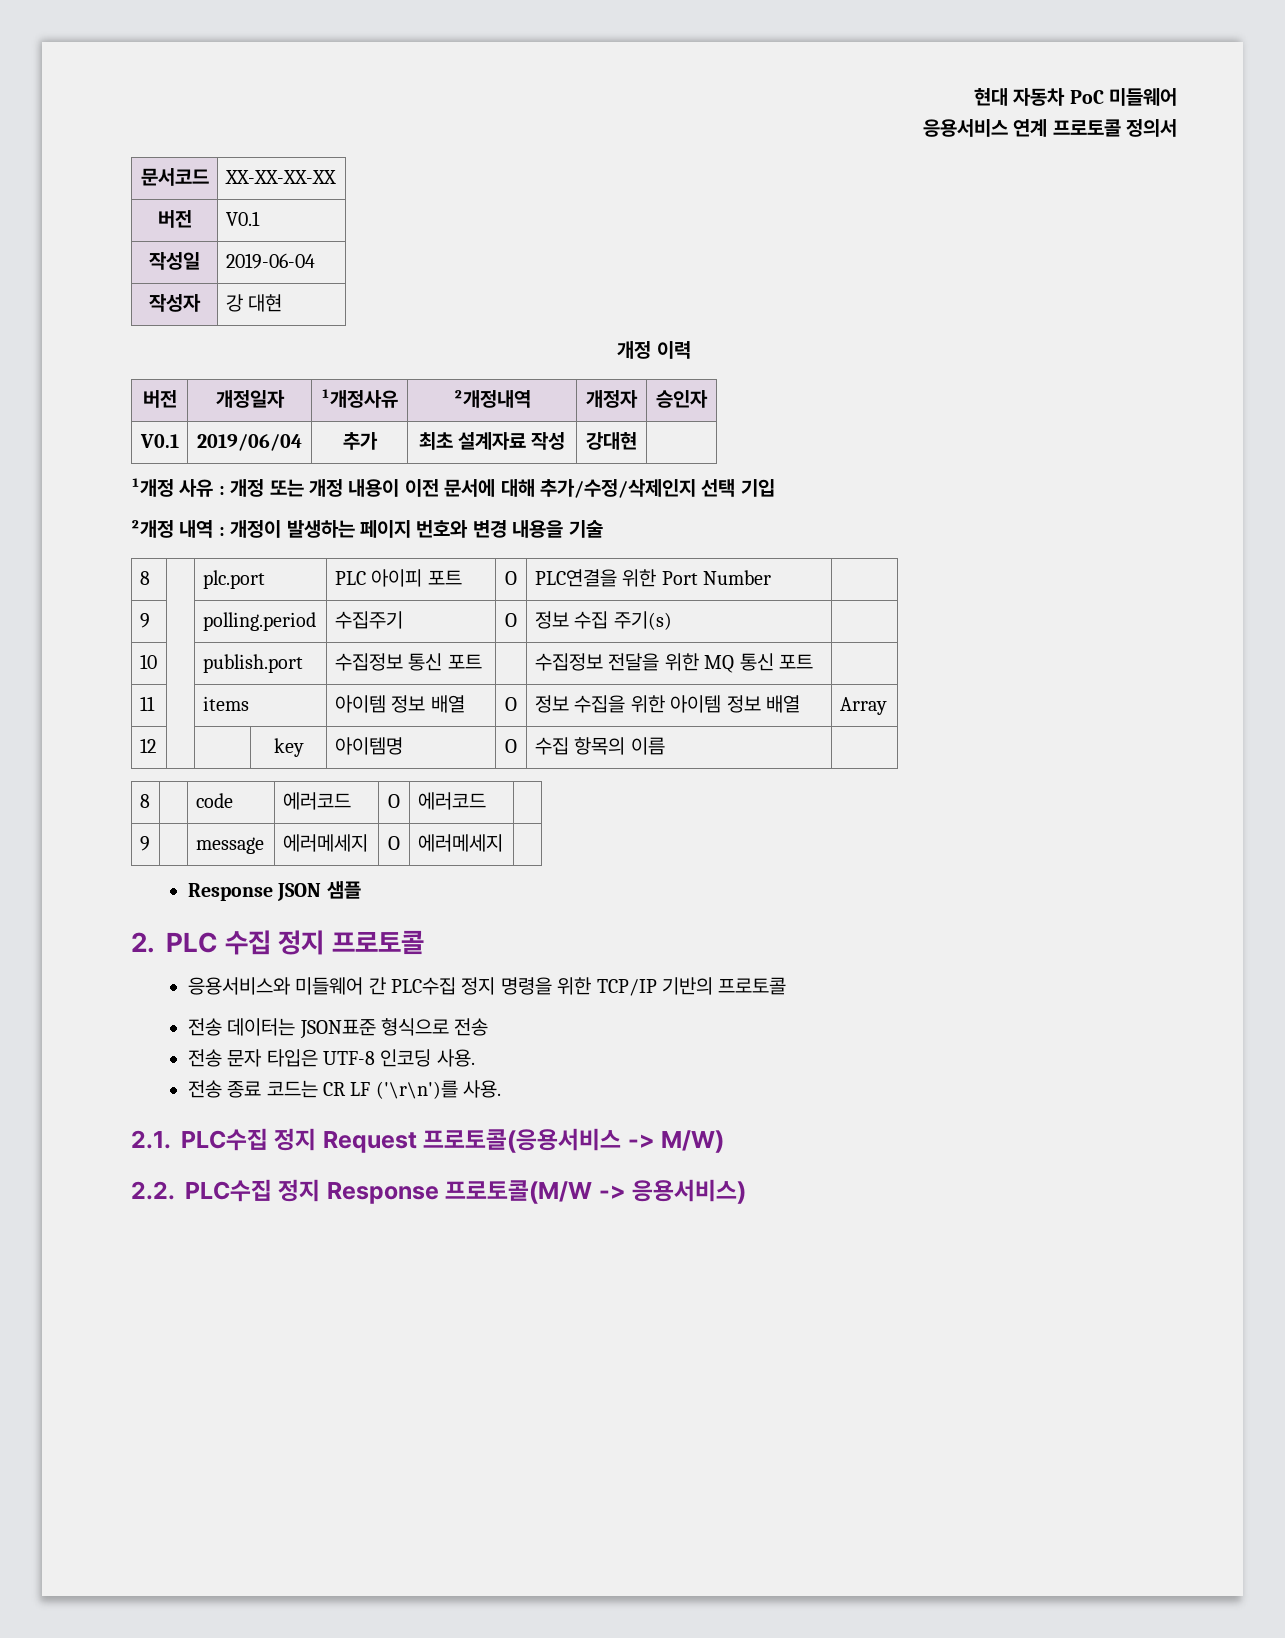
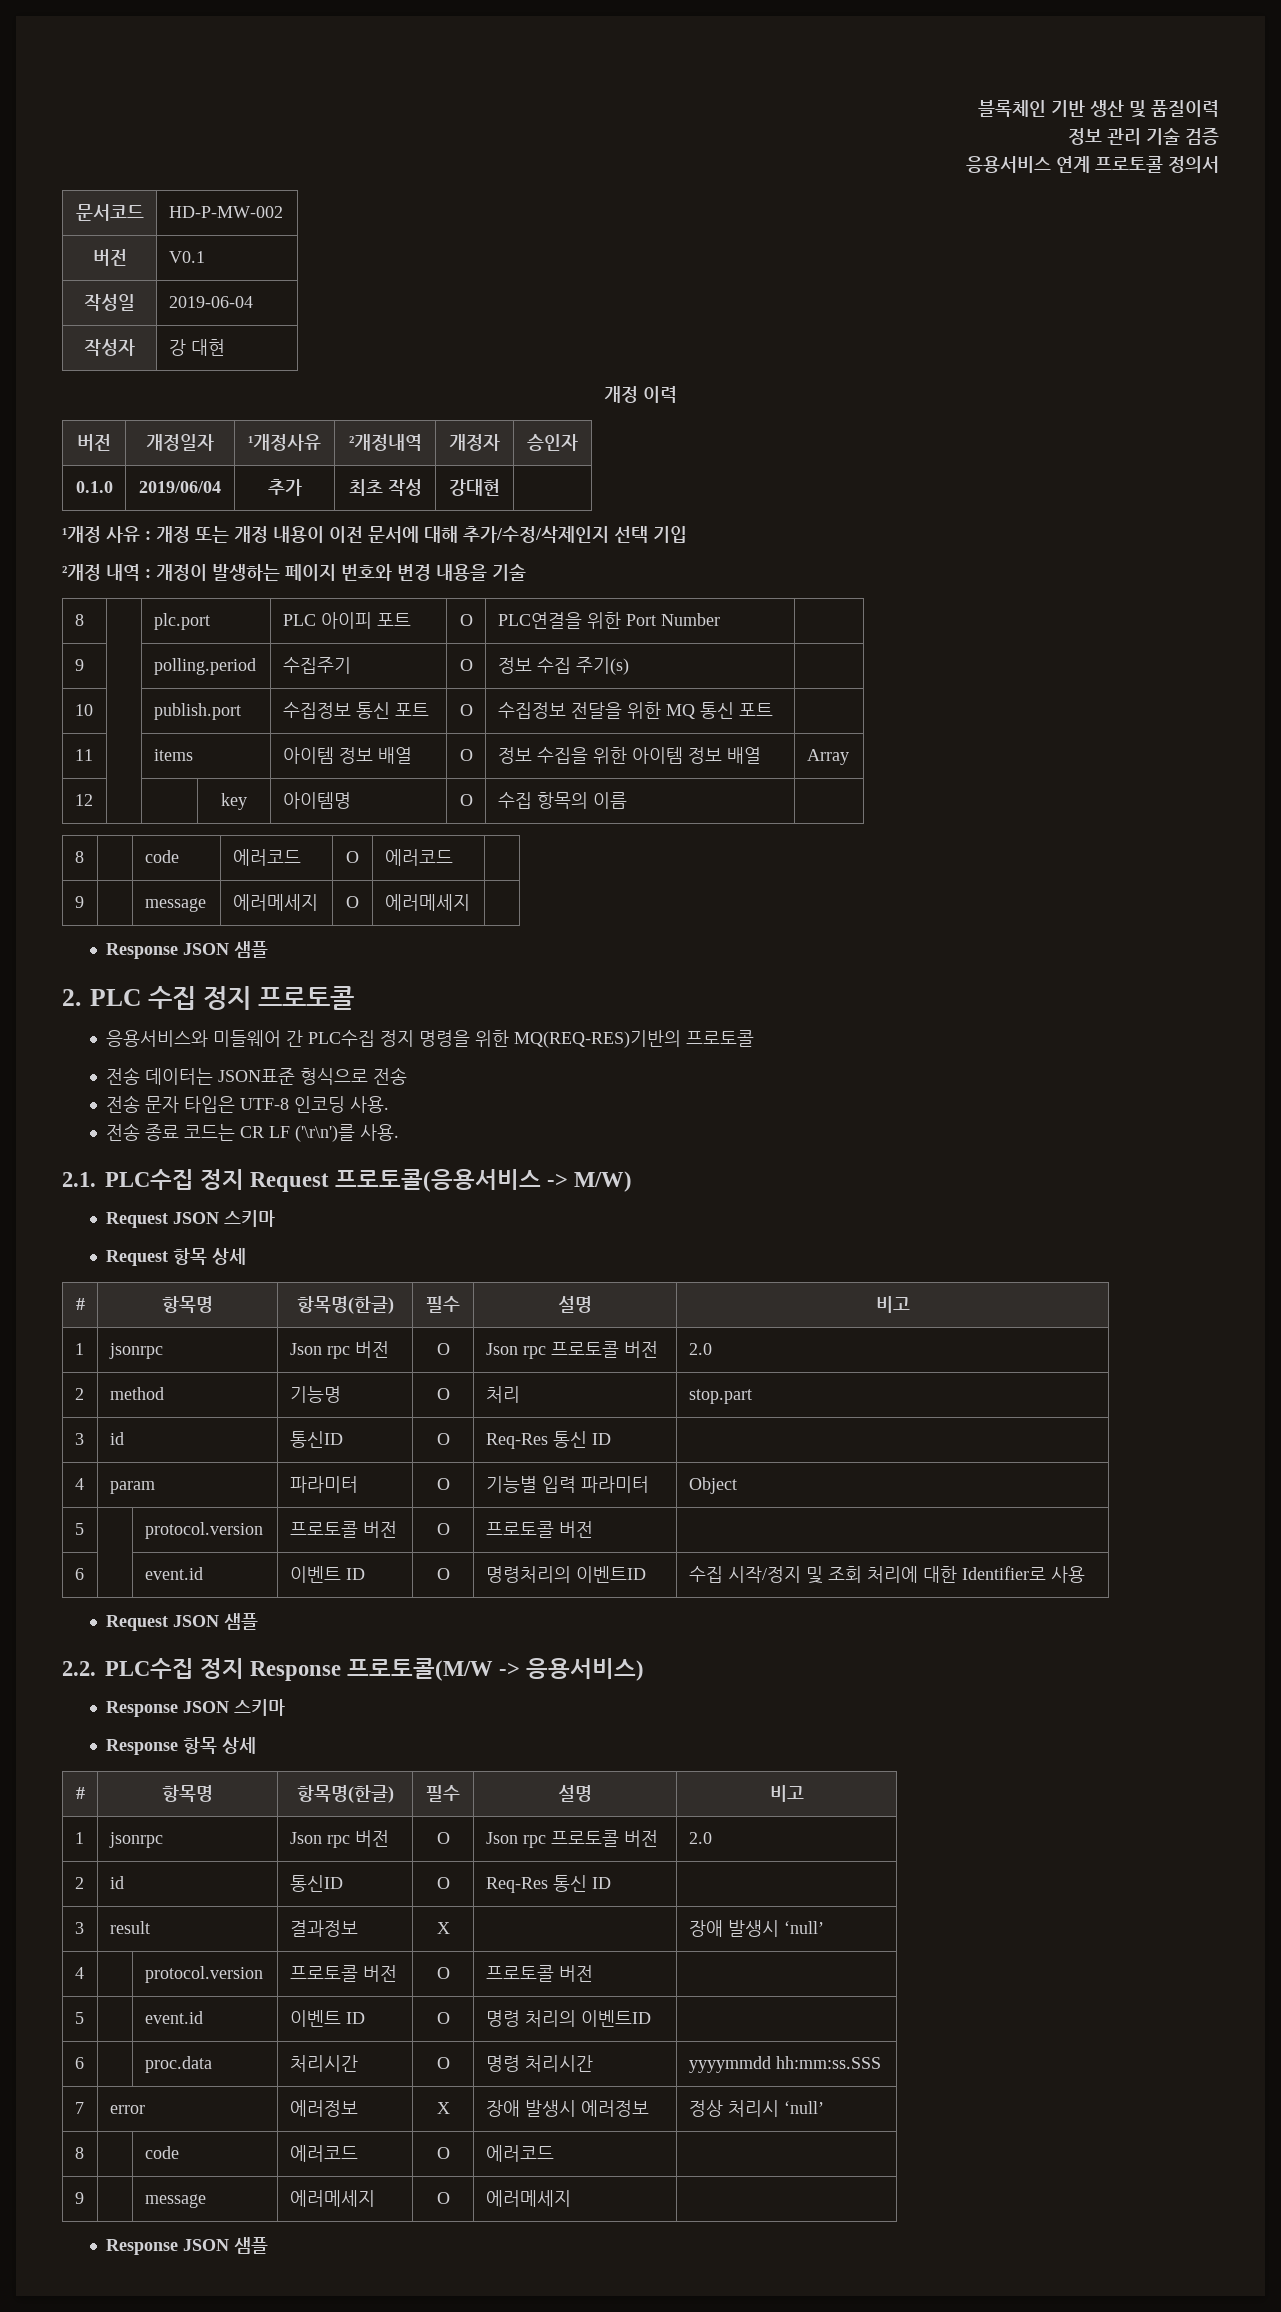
[973,88,1177,106] 현대 자동차 PoC 미들웨어 -> [978,100,1219,118] [1068,128,1219,145] 블록체인 기반 생산 및 품질이력 // 정보 관리 기술 검증
[224,170,336,184] XX-XX-XX-XX -> [168,206,283,218] HD-P-MW-002
[139,434,179,448] V0.1 -> [75,481,113,493] 0.1.0
[458,432,526,450] 설계자료 -> (383, 487) none
(482, 661) none -> [459,704,473,716] O
[596,977,713,996] TCP/IP 기반의 -> [514,1030,682,1048] MQ(REQ-RES)기반의
(725, 1141) none -> [106,1210,276,1228] [106,1248,247,1266] [75,1298,85,1310] [162,1296,213,1313] [296,1296,394,1314] [425,1296,460,1313] [558,1296,592,1313] [875,1296,910,1313] [74,1343,84,1355] [108,1343,163,1359] [289,1341,389,1359] [436,1343,450,1355] [485,1341,658,1359] [688,1343,712,1355] [74,1388,84,1400] [109,1387,164,1400] [289,1386,341,1403] [436,1388,450,1400] [485,1386,520,1403] [688,1389,752,1404] [74,1433,84,1445] [109,1432,124,1445] [289,1431,343,1448] [436,1433,450,1445] [485,1431,611,1449] [74,1478,84,1490] [109,1481,155,1494] [289,1476,358,1493] [436,1478,450,1490] [485,1476,649,1493] [688,1477,737,1494] [74,1523,84,1535] [144,1522,263,1539] [289,1521,397,1538] [436,1523,450,1535] [485,1521,593,1538] [74,1568,84,1580] [144,1567,203,1580] [289,1566,365,1583] [436,1568,450,1580] [485,1566,646,1583] [688,1566,1085,1584] [106,1613,259,1631] // Request JSON 스키마 // Request 항목 상세 // # | 항목명 | 항목명(한글) | 필수 | 설명 | 비고 // 1 | jsonrpc | Json rpc 버전 | O | Json rpc 프로토콜 버전 | 2.0 // 2 | method | 기능명 | O | 처리 | stop.part // 3 | id | 통신ID | O | Req-Res 통신 ID | // 4 | param | 파라미터 | O | 기능별 입력 파라미터 | Object // 5 | | protocol.version | 프로토콜 버전 | O | 프로토콜 버전 | // 6 | | event.id | 이벤트 ID | O | 명령처리의 이벤트ID | 수집 시작/정지 및 조회 처리에 대한 Identifier로 사용 // Request JSON 샘플
(747, 1191) none -> [106,1699,286,1717] [106,1737,257,1755] [75,1787,85,1799] [162,1785,213,1802] [296,1785,394,1803] [425,1785,460,1802] [558,1785,592,1802] [769,1785,804,1802] [74,1832,84,1844] [108,1832,163,1848] [289,1830,389,1848] [436,1832,450,1844] [485,1830,658,1848] [688,1832,712,1844] [74,1877,84,1889] [109,1876,124,1889] [289,1875,343,1892] [436,1877,450,1889] [485,1875,611,1893] [74,1922,84,1934] [109,1921,150,1934] [289,1920,358,1937] [436,1922,450,1934] [688,1920,824,1937] [74,1967,84,1979] [144,1966,263,1983] [289,1965,397,1982] [436,1967,450,1979] [485,1965,593,1982] [74,2012,84,2024] [144,2011,203,2024] [289,2010,365,2027] [436,2012,450,2024] [485,2010,651,2027] [74,2057,84,2069] [144,2056,212,2073] [289,2055,358,2072] [436,2057,450,2069] [485,2055,593,2072] [688,2056,881,2073] [74,2102,84,2114] [109,2105,145,2114] [289,2100,358,2117] [436,2102,450,2114] [485,2100,649,2117] [688,2100,824,2117] [74,2147,84,2159] [144,2146,179,2159] [289,2145,358,2162] [436,2147,450,2159] [485,2145,554,2162] [74,2192,84,2204] [144,2194,206,2208] [289,2190,375,2207] [436,2192,450,2204] [485,2190,571,2207] [106,2237,269,2255] // Response JSON 스키마 // Response 항목 상세 // # | 항목명 | 항목명(한글) | 필수 | 설명 | 비고 // 1 | jsonrpc | Json rpc 버전 | O | Json rpc 프로토콜 버전 | 2.0 // 2 | id | 통신ID | O | Req-Res 통신 ID | // 3 | result | 결과정보 | X | | 장애 발생시 ‘null’ // 4 | | protocol.version | 프로토콜 버전 | O | 프로토콜 버전 | // 5 | | event.id | 이벤트 ID | O | 명령 처리의 이벤트ID | // 6 | | proc.data | 처리시간 | O | 명령 처리시간 | yyyymmdd hh:mm:ss.SSS // 7 | error | 에러정보 | X | 장애 발생시 에러정보 | 정상 처리시 ‘null’ // 8 | | code | 에러코드 | O | 에러코드 | // 9 | | message | 에러메세지 | O | 에러메세지 | // Response JSON 샘플

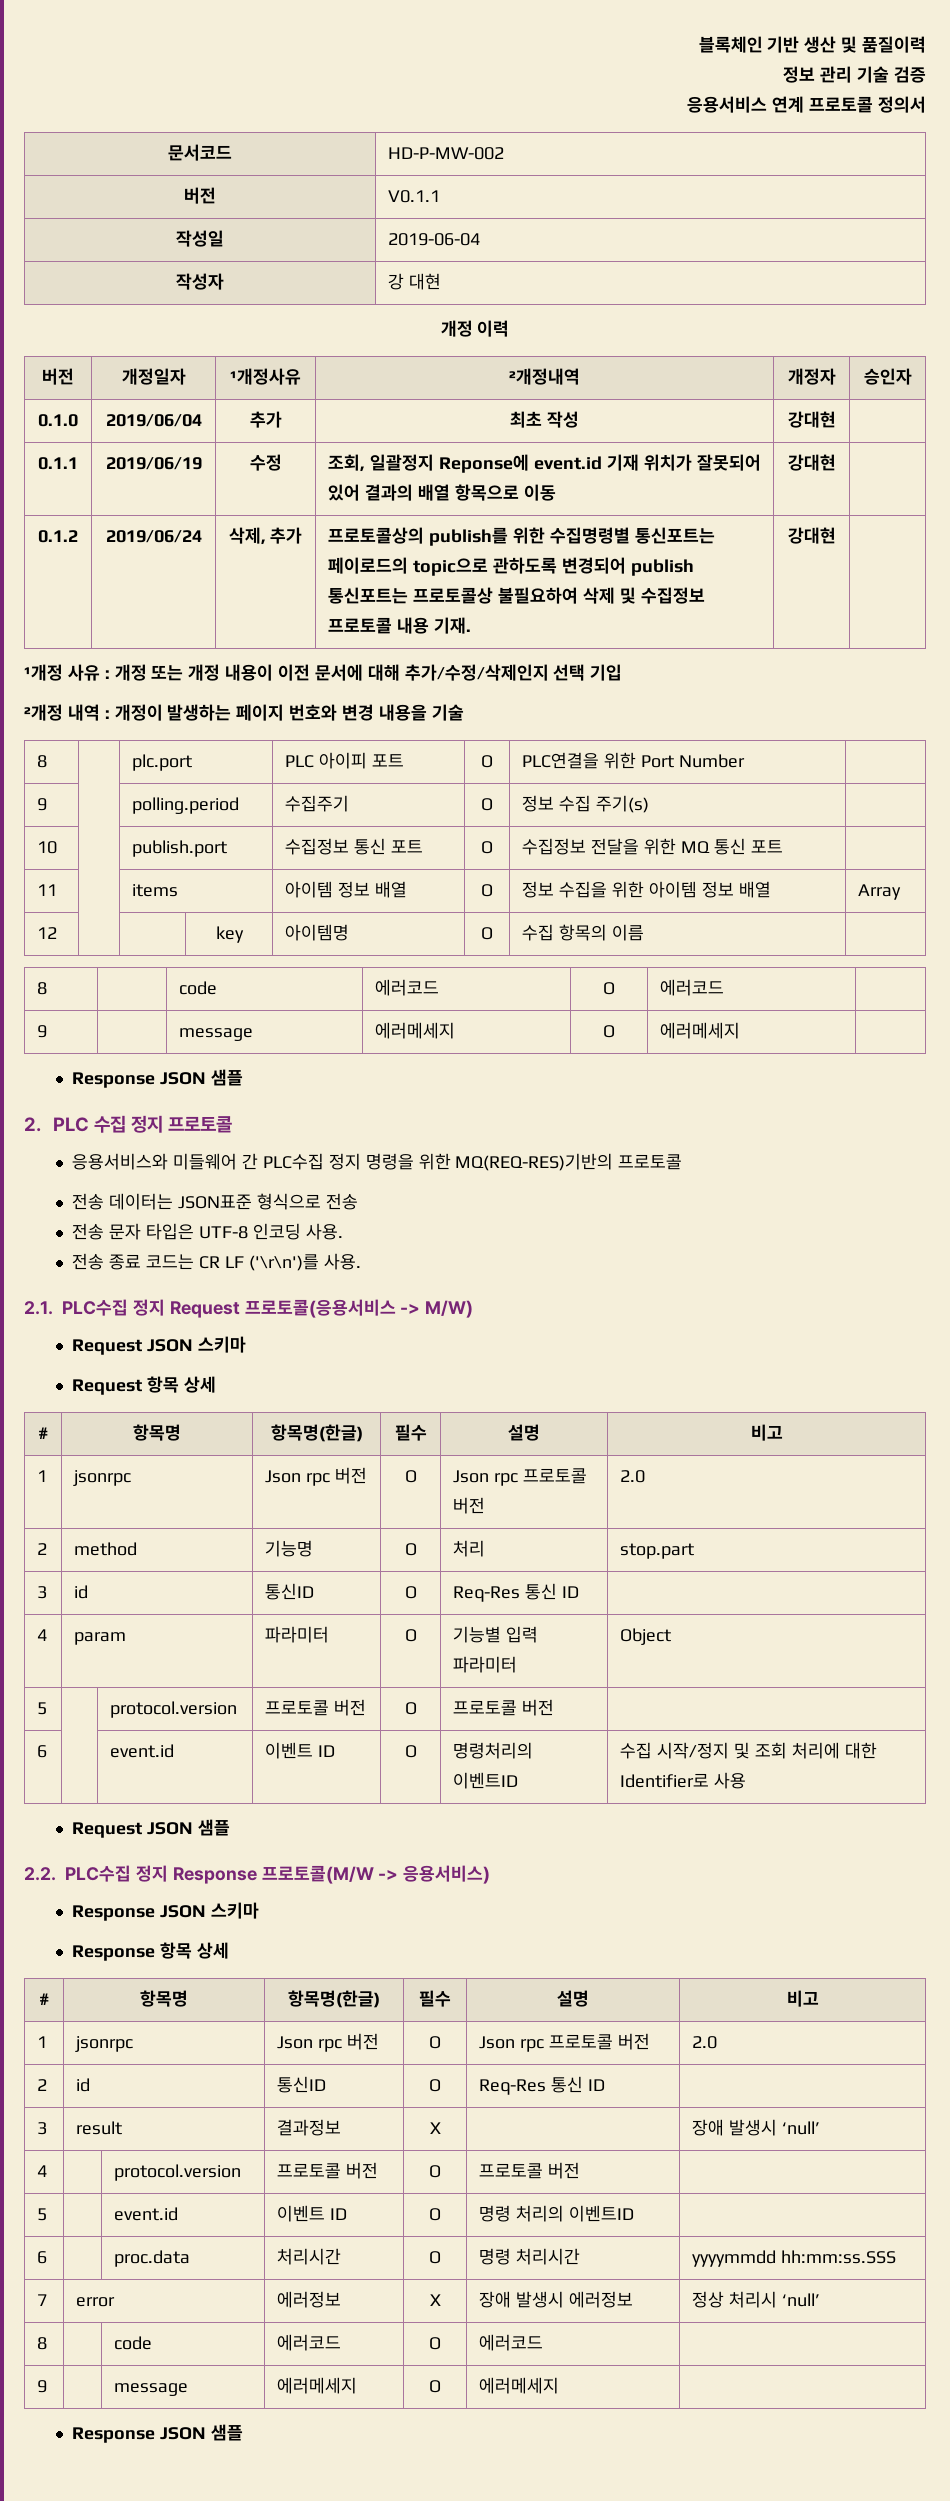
[168,251,205,263] V0.1 -> [388,190,441,203] V0.1.1
(500, 487) none -> [38,457,78,470] [105,457,202,470] [249,454,282,471] [328,454,761,473] [328,484,556,501] [787,454,836,471] [38,530,78,543] [105,530,202,543] [228,527,303,545] [328,527,715,546] [328,557,694,576] [328,587,705,604] [328,617,472,634] [787,527,836,544] // 0.1.1 | 2019/06/19 | 수정 | 조회, 일괄정지 Reponse에 event.id 기재 위치가 잘못되어 있어 결과의 배열 항목으로 이동 | 강대현 | // 0.1.2 | 2019/06/24 | 삭제, 추가 | 프로토콜상의 publish를 위한 수집명령별 통신포트는 페이로드의 topic으로 관하도록 변경되어 publish 통신포트는 프로토콜상 불필요하여 삭제 및 수집정보 프로토콜 내용 기재. | 강대현 |

